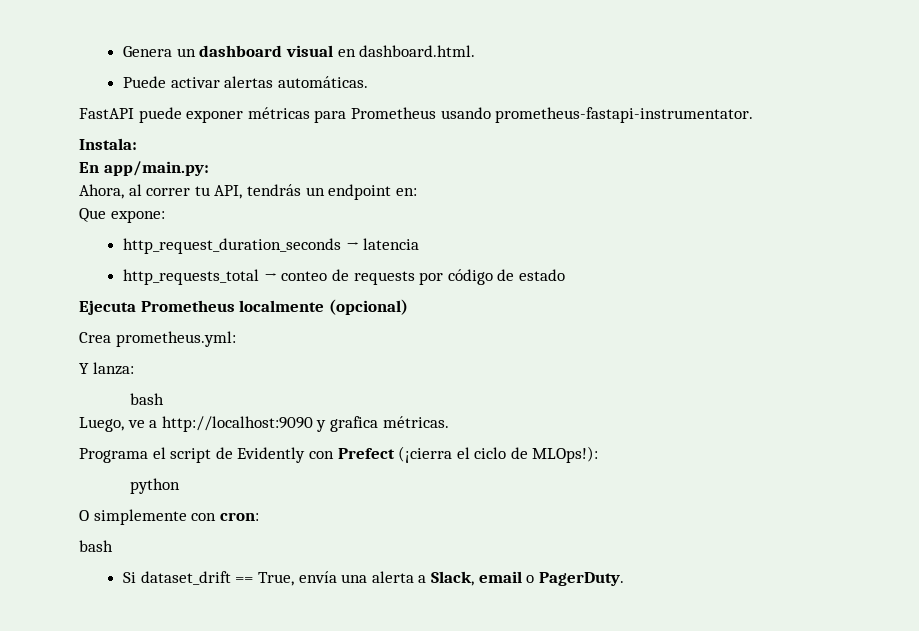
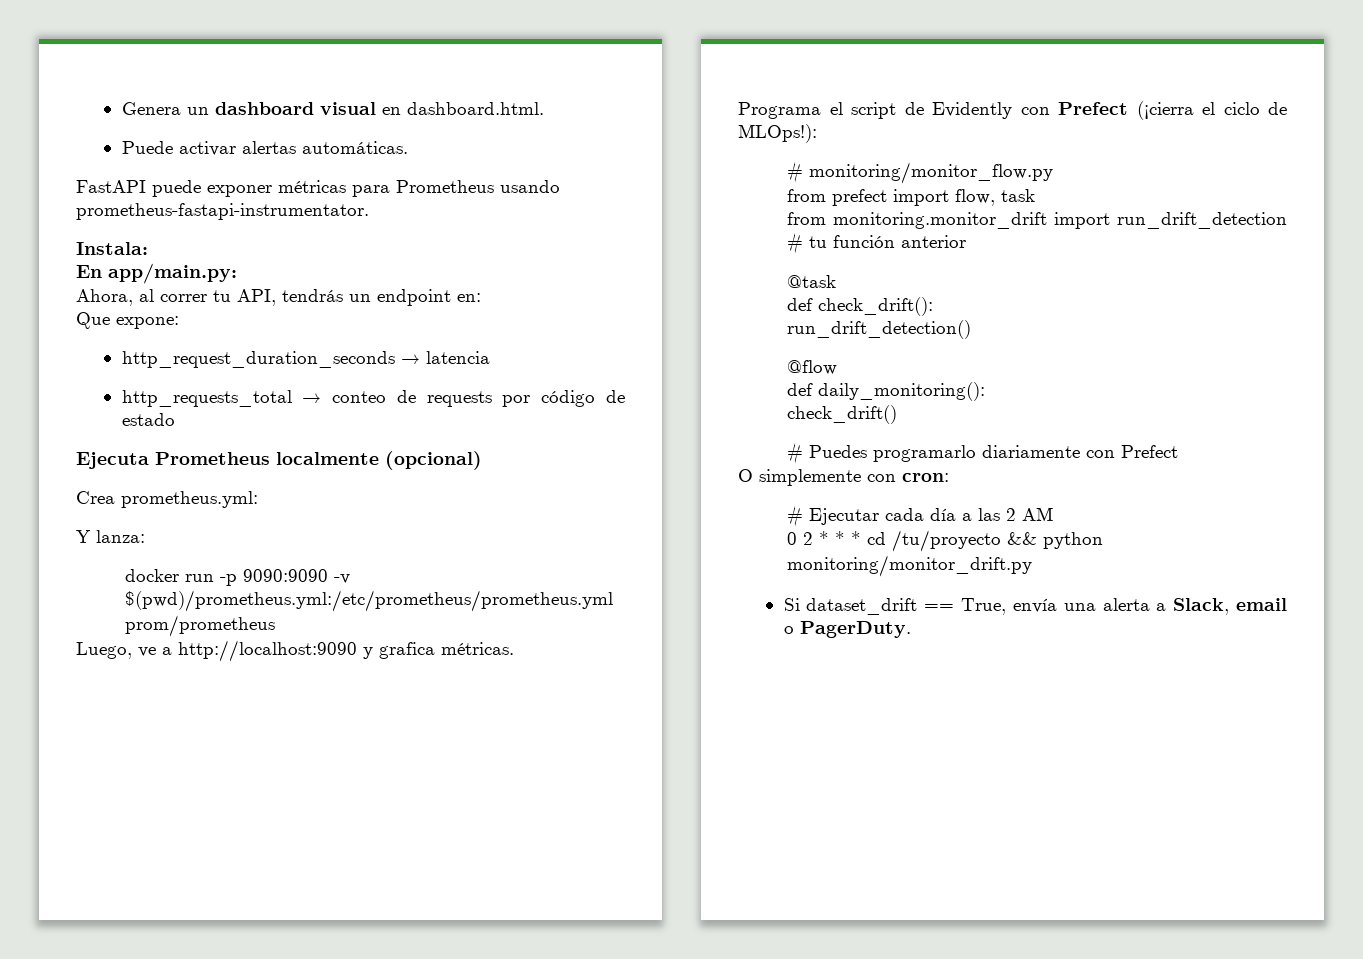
[130,393,165,405] bash -> [125,569,351,586] [125,590,614,612] [125,615,276,637] docker run -p 9090:9090 -v $(pwd)/prometheus.yml:/etc/prometheus/prometheus.yml prom/prometheus
[130,478,181,494] [79,509,259,525] [79,540,113,552] python // O simplemente con cron: // bash -> [787,162,1054,184] [787,189,1036,206] [787,212,1287,229] [787,233,967,254] [787,275,837,288] [787,297,934,316] [787,320,972,339] [787,360,838,375] [787,382,986,401] [787,405,898,424] [787,443,1179,464] [738,469,949,486] [787,506,1054,527] [787,530,1104,552] [787,555,1033,577] # monitoring/monitor_flow.py // from prefect import flow, task // from monitoring.monitor_drift import run_drift_detection # tu función anterior // @task // def check_drift(): // run_drift_detection() // @flow // def daily_monitoring(): // check_drift() // # Puedes programarlo diariamente con Prefect // O simplemente con cron: // # Ejecutar cada día a las 2 AM // 0 2 * * * cd /tu/proyecto && python monitoring/monitor_drift.py

